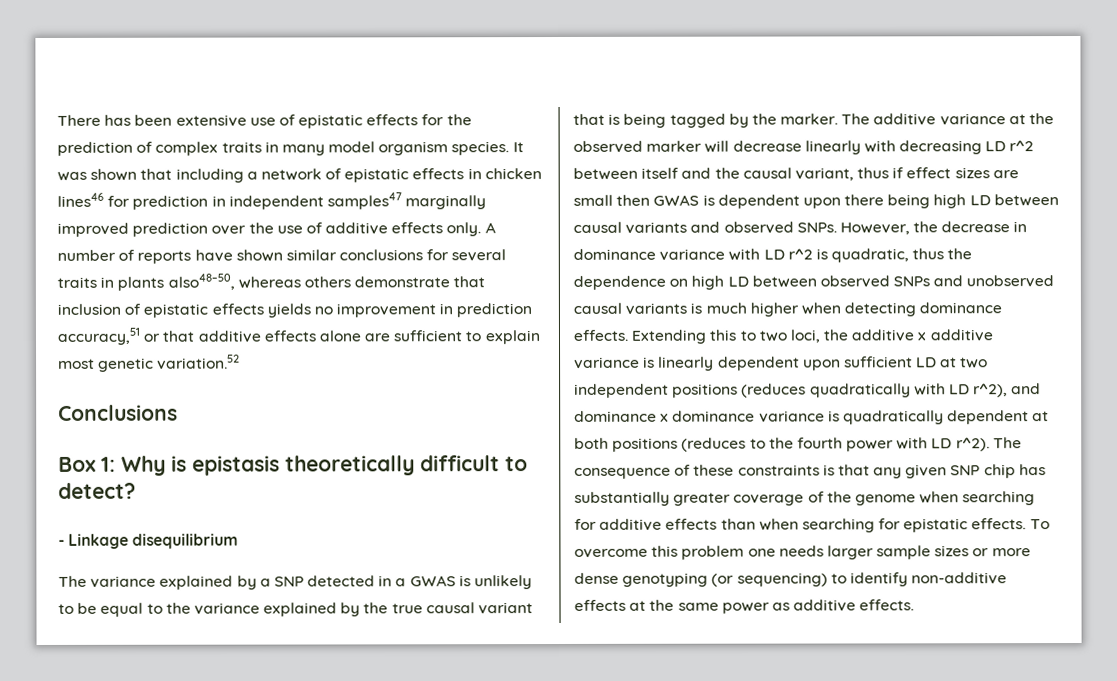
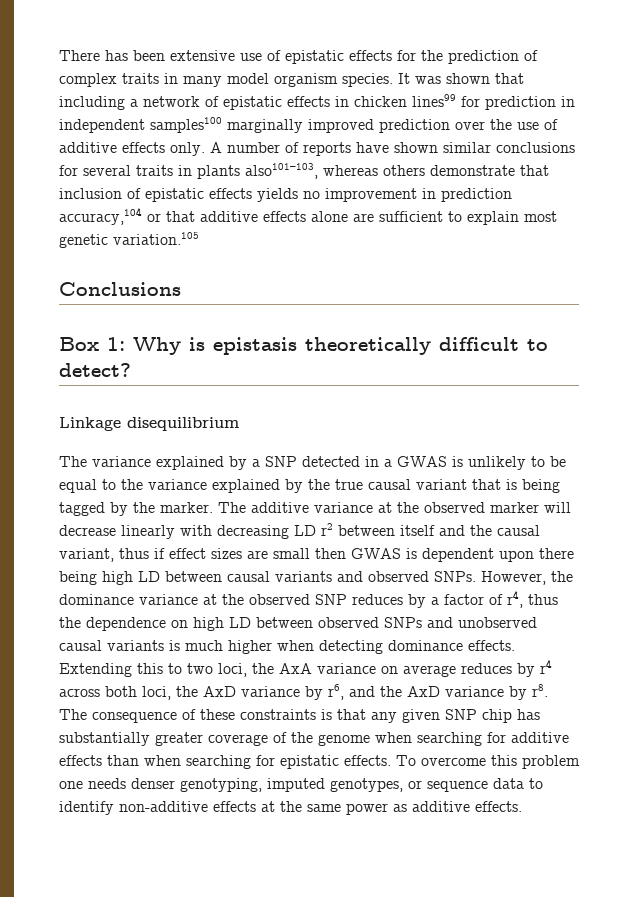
[57,192,104,207] lines46 -> [412,94,456,107] lines99
[326,192,402,210] samples47 -> [150,117,222,133] samples100
[167,273,235,290] also48–50, -> [245,163,318,179] also101–103,
[57,327,141,345] accuracy,51 -> [59,207,142,225] accuracy,104
[157,354,241,370] variation.52 -> [113,232,199,245] variation.105
[58,539,65,546] - -> (131, 370) none
[1009,140,1035,152] r^2 -> [321,523,333,536] r2
[941,221,1028,233] [573,248,910,263] decrease in dominance variance with LD r^2 is quadratic, -> [59,590,523,608] dominance variance at the observed SNP reduces by a factor of r4,
[851,329,994,342] [574,356,989,371] [574,383,1042,398] [574,410,1050,425] [574,437,990,452] additive x additive variance is linearly dependent upon sufficient LD at two independent positions (reduces quadratically with LD r^2), and dominance x dominance variance is quadratically dependent at both positions (reduces to the fourth power with LD r^2). -> [279,659,552,677] [59,684,548,700] AxA variance on average reduces by r4 across both loci, the AxD variance by r6, and the AxD variance by r8.
[826,545,1031,560] [574,572,828,587] larger sample sizes or more dense genotyping (or sequencing) -> [131,778,524,792] denser genotyping, imputed genotypes, or sequence data

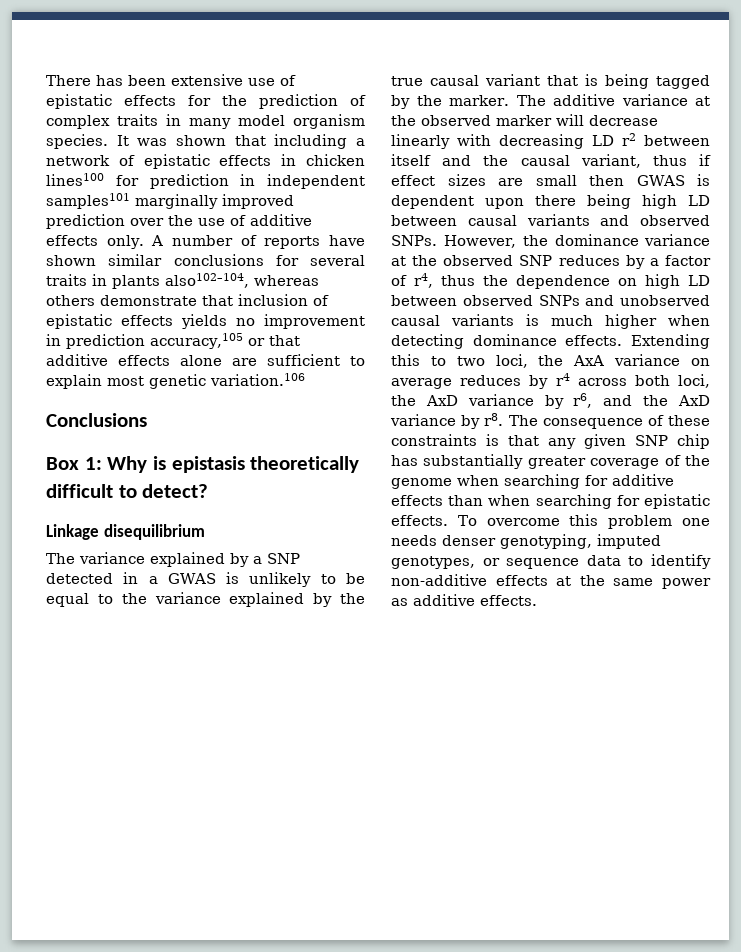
[412,94,456,107] lines99 -> [46,173,104,186] lines100
[150,117,222,133] samples100 -> [46,193,130,209] samples101
[245,163,318,179] also101–103, -> [165,273,249,288] also102–104,
[59,207,142,225] accuracy,104 -> [150,333,243,349] accuracy,105
[113,232,199,245] variation.105 -> [210,373,305,386] variation.106

